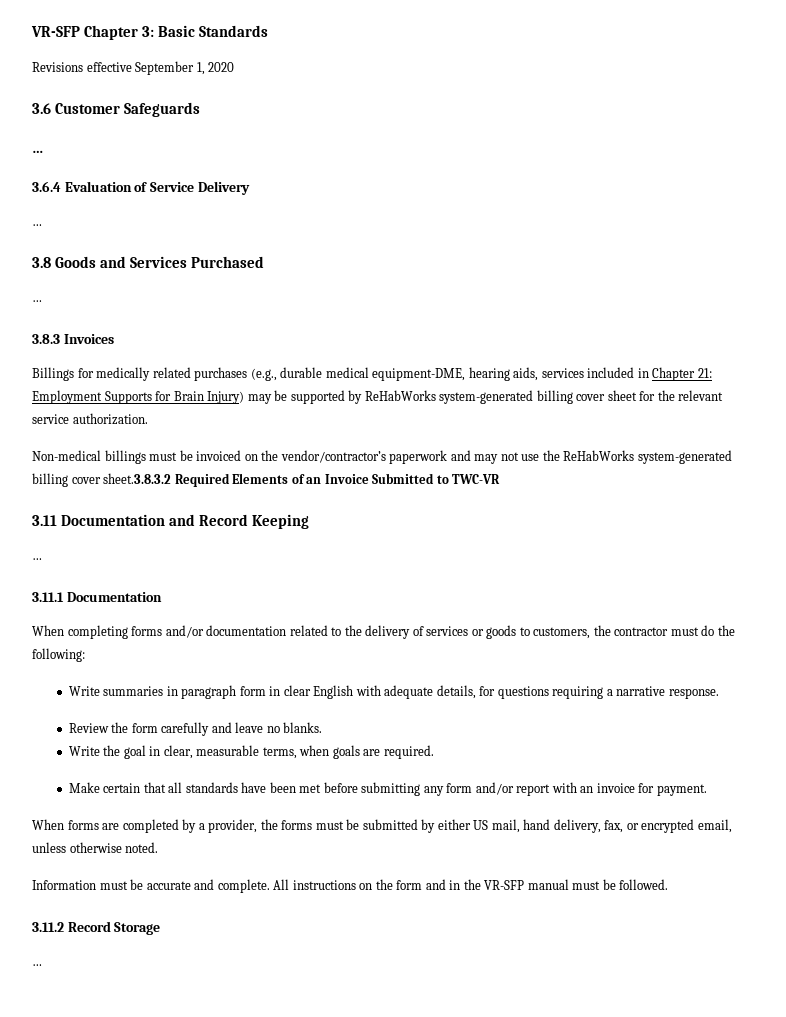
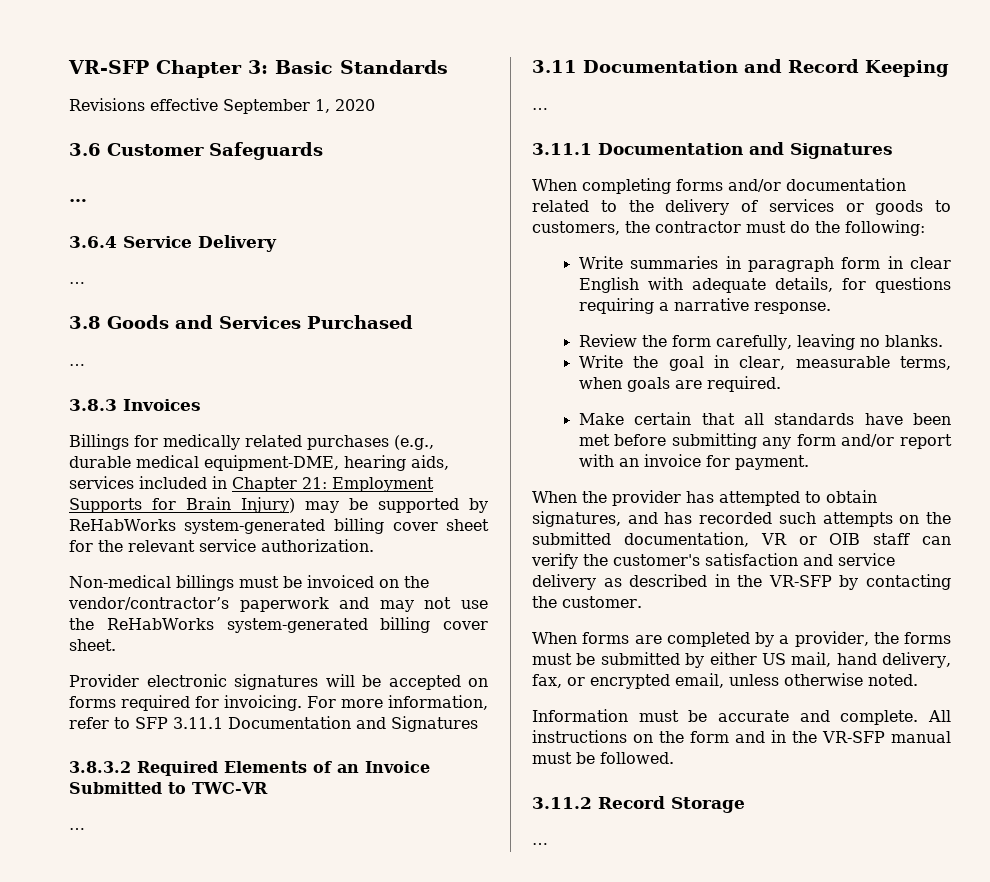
[64,181,148,192] Evaluation of -> (117, 242) none
[103,473,172,484] sheet.3.8.3.2 -> [69,639,116,651] [69,674,488,690] [69,695,488,711] [69,716,478,732] [69,761,131,773] sheet. // Provider electronic signatures will be accepted on forms required for invoicing. For more information, refer to SFP 3.11.1 Documentation and Signatures // 3.8.3.2
(501, 479) none -> [69,828,85,830] // …
(162, 597) none -> [749,142,893,159] and Signatures
[161,722,264,736] carefully and leave -> [715,334,855,350] carefully, leaving
(707, 790) none -> [532,490,877,506] [532,511,951,527] [532,532,951,547] [531,553,895,569] [532,574,951,590] [532,596,642,608] // When the provider has attempted to obtain signatures, and has recorded such attempts on the submitted documentation, VR or OIB staff can verify the customer's satisfaction and service delivery as described in the VR-SFP by contacting the customer.

